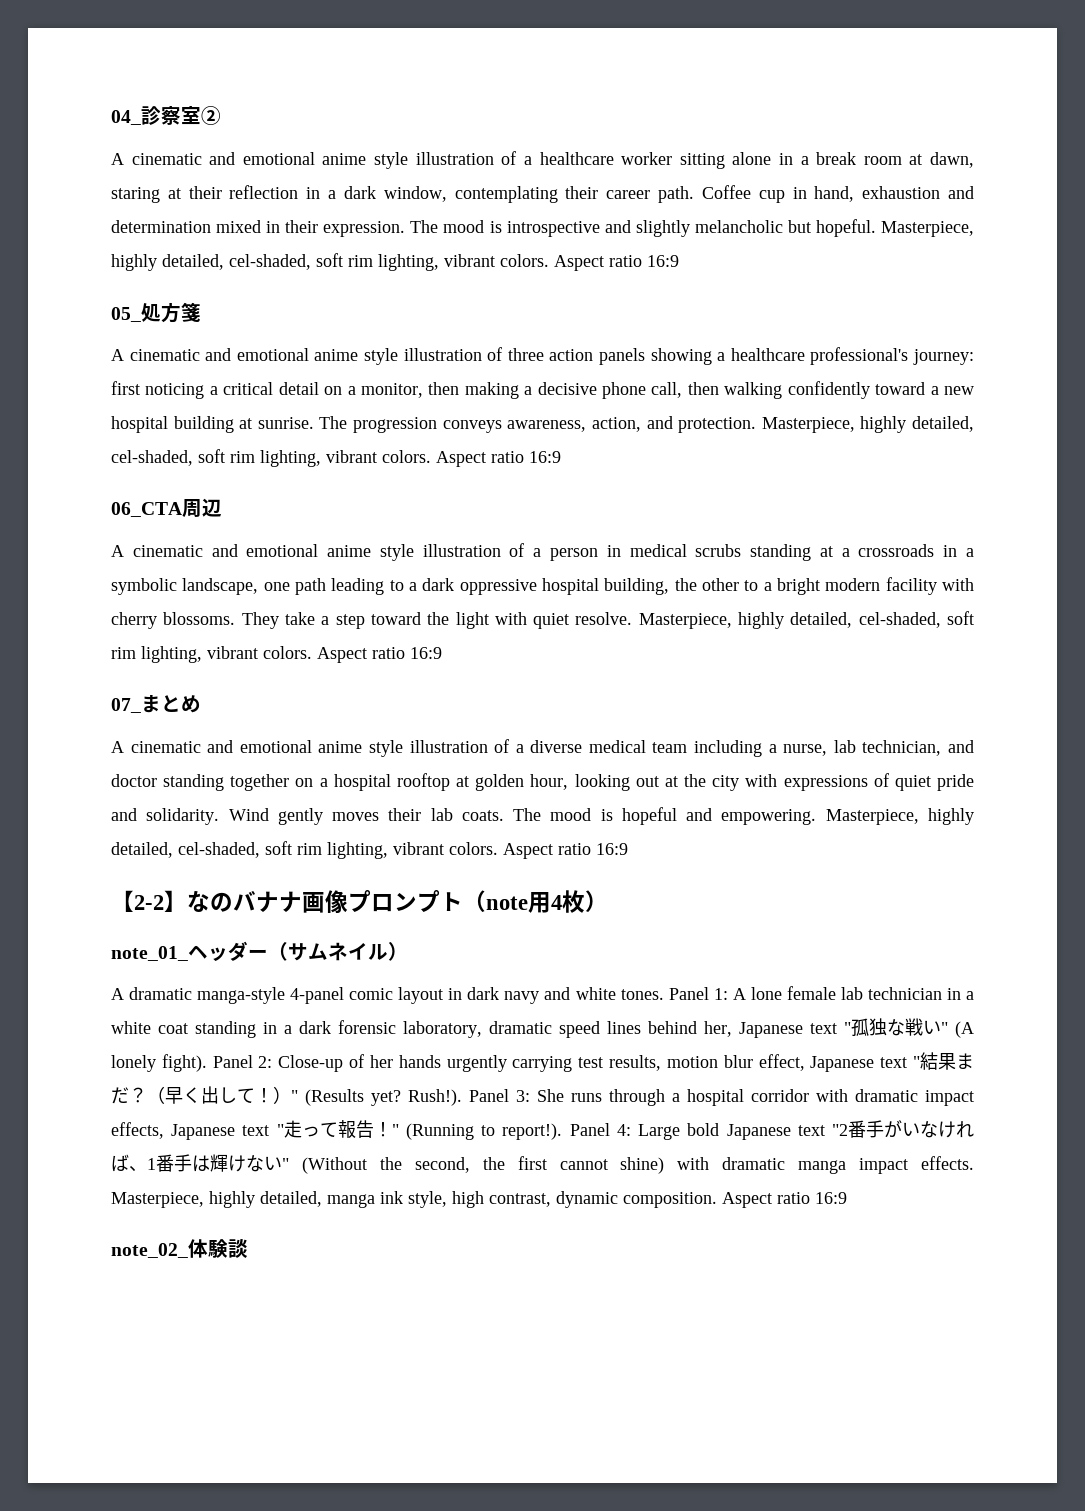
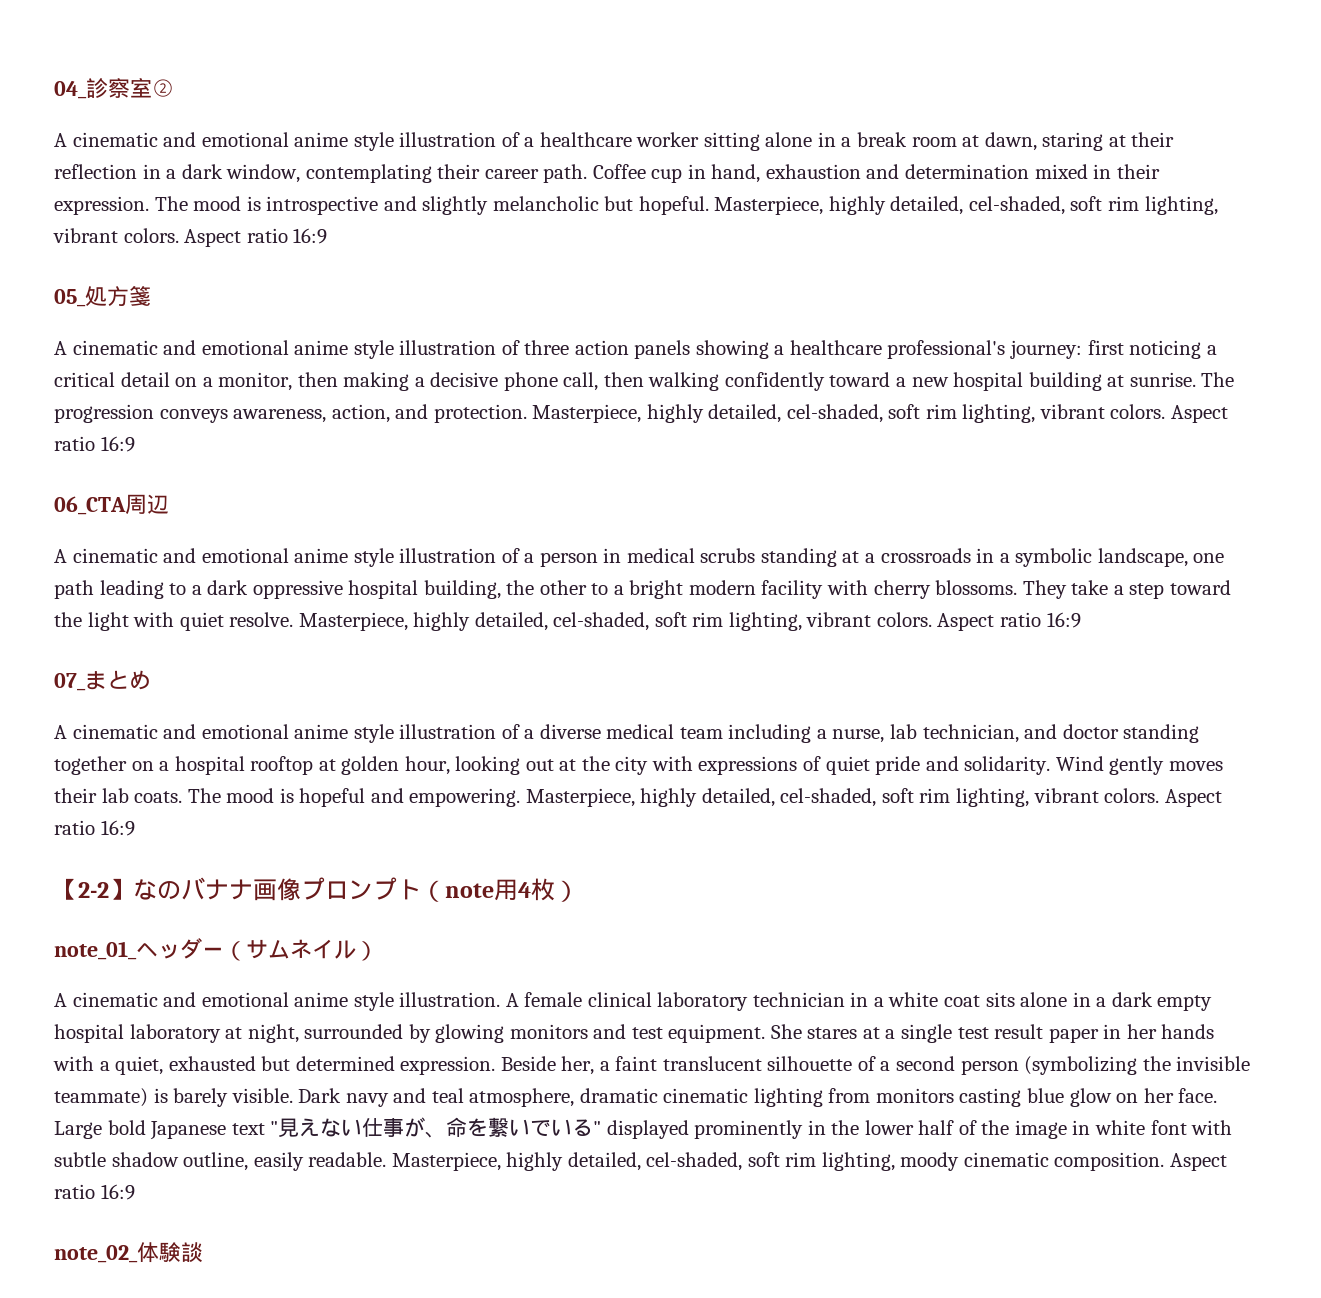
[129,986,863,1004] dramatic manga-style 4-panel comic layout in dark navy and white tones. Panel 1: A lone female lab -> [72,992,749,1011] cinematic and emotional anime style illustration. A female clinical laboratory
[195,1018,974,1038] [111,1052,975,1072] [111,1086,974,1106] [111,1120,975,1140] [111,1154,974,1174] [111,1191,618,1208] standing in a dark forensic laboratory, dramatic speed lines behind her, Japanese text "孤独な戦い" (A lonely fight). Panel 2: Close-up of her hands urgently carrying test results, motion blur effect, Japanese text "結果まだ？（早く出して！）" (Results yet? Rush!). Panel 3: She runs through a hospital corridor with dramatic impact effects, Japanese text "走って報告！" (Running to report!). Panel 4: Large bold Japanese text "2番手がいなければ、1番手は輝けない" (Without the second, the first cannot shine) with dramatic manga impact effects. Masterpiece, highly detailed, manga ink style, high contrast, dynamic -> [985,992,1213,1011] [54,1024,1215,1043] [53,1056,1251,1075] [54,1088,1218,1107] [54,1117,1233,1140] [54,1152,1049,1171] sits alone in a dark empty hospital laboratory at night, surrounded by glowing monitors and test equipment. She stares at a single test result paper in her hands with a quiet, exhausted but determined expression. Beside her, a faint translucent silhouette of a second person (symbolizing the invisible teammate) is barely visible. Dark navy and teal atmosphere, dramatic cinematic lighting from monitors casting blue glow on her face. Large bold Japanese text "見えない仕事が、命を繋いでいる" displayed prominently in the lower half of the image in white font with subtle shadow outline, easily readable. Masterpiece, highly detailed, cel-shaded, soft rim lighting, moody cinematic

